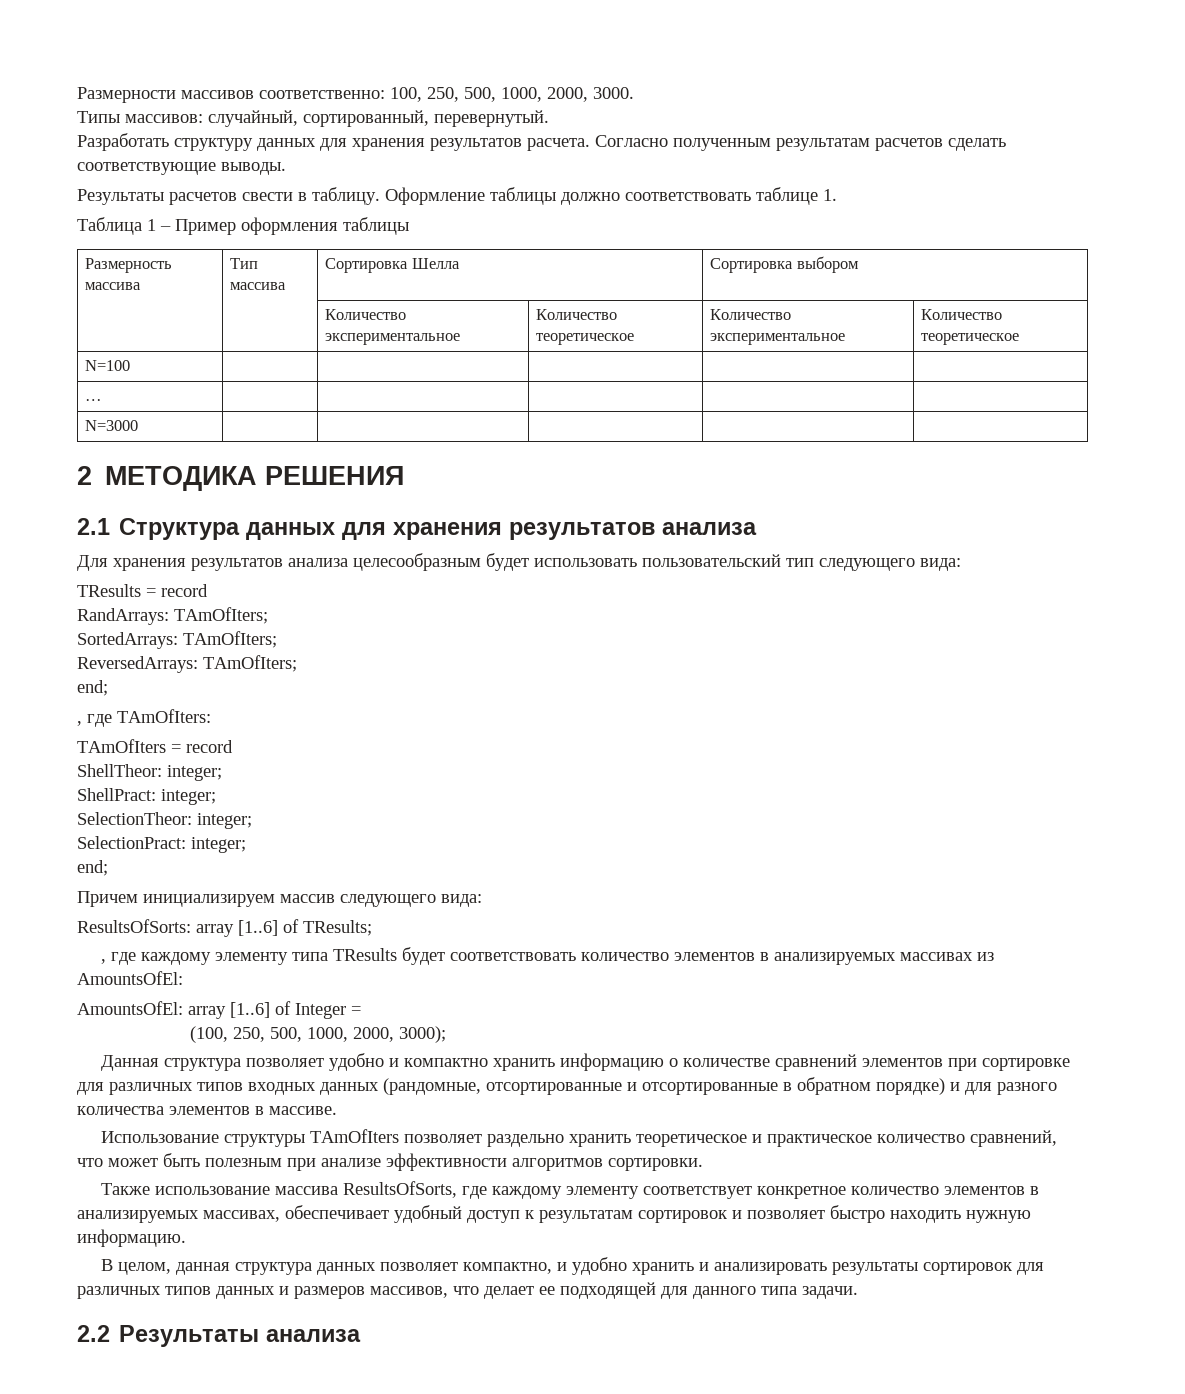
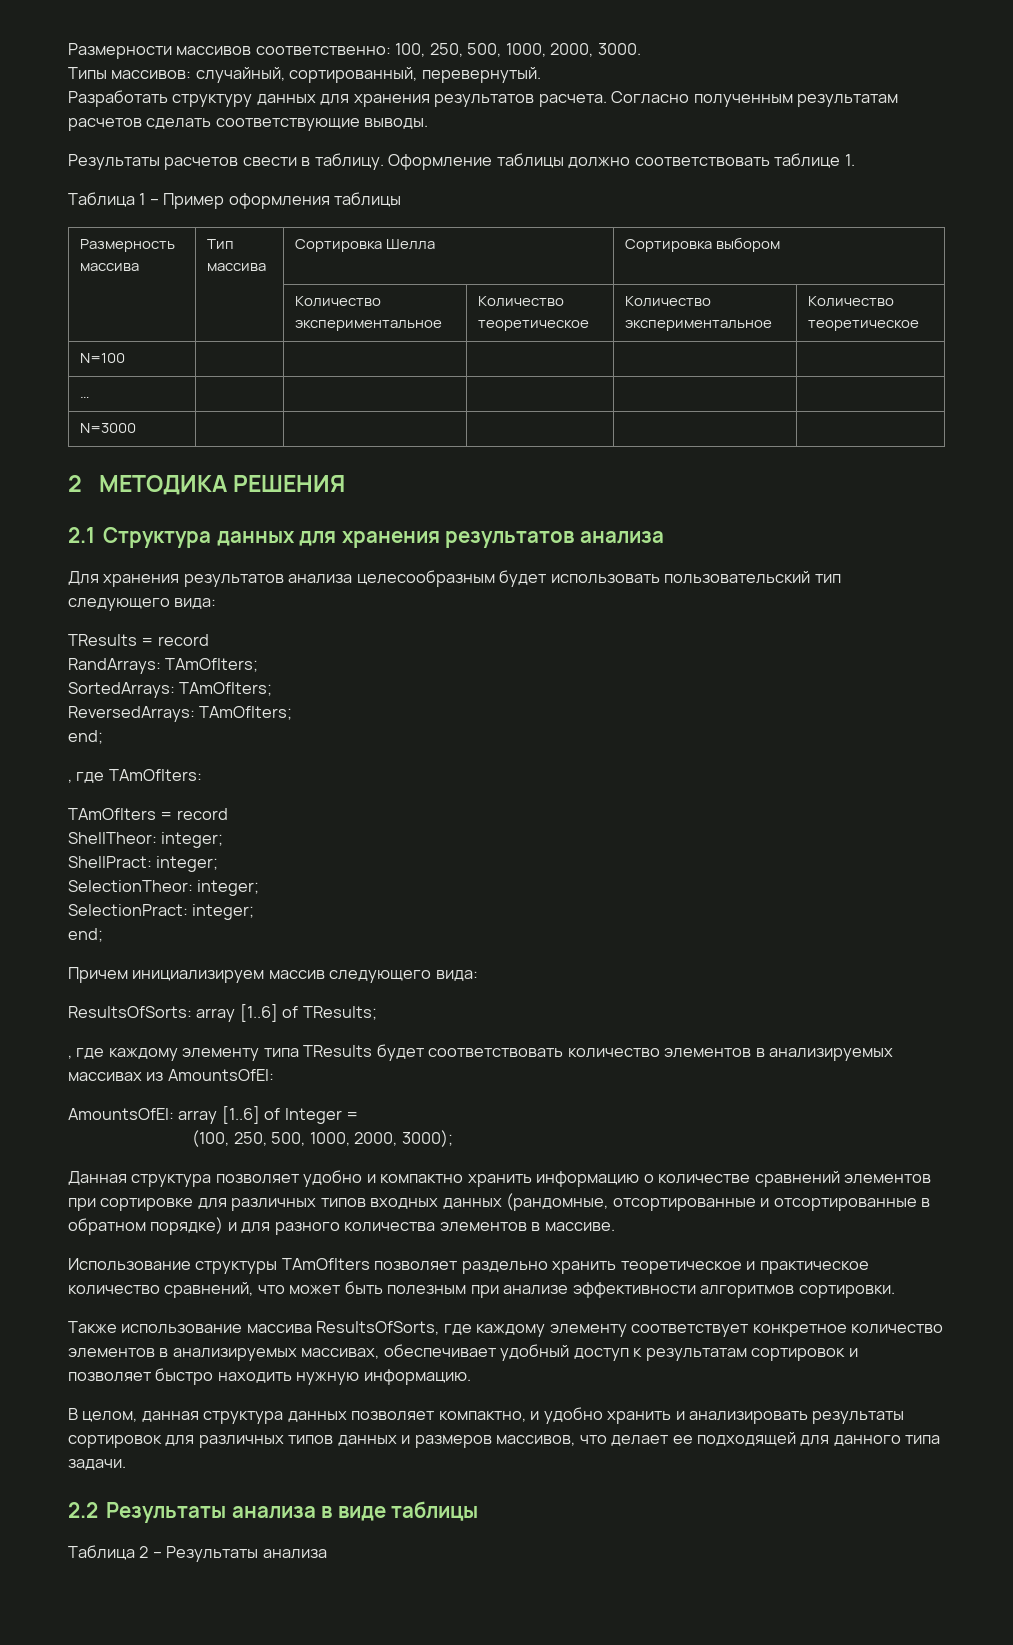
(362, 1335) none -> [321,1501,479,1521] [68,1545,327,1562] в виде таблицы // Таблица 2 – Результаты анализа

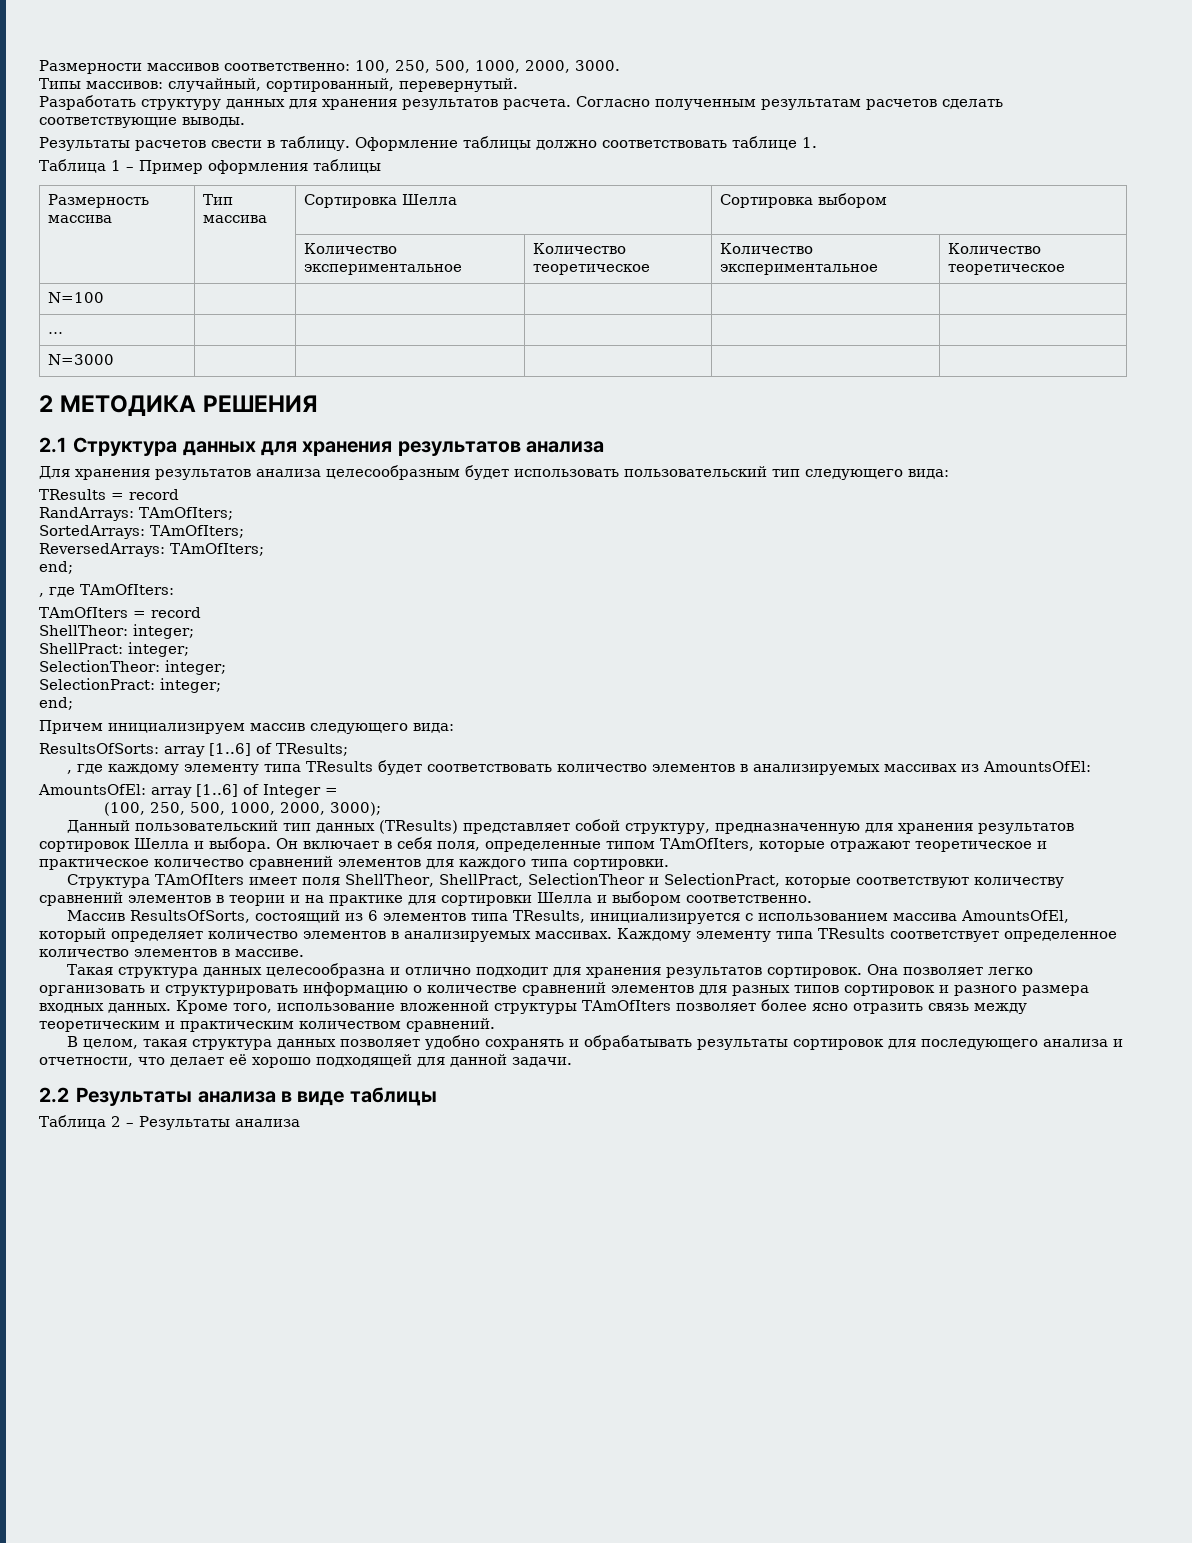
[68,1170,532,1187] Данная структура позволяет удобно и компактно хранить -> [66,819,1074,834] [39,837,1047,852] [39,856,669,870] [66,873,1064,888] [39,891,812,906] [66,910,1069,924] [39,928,1117,942] [39,949,304,957] [66,963,1033,978] [39,985,298,996] Данный пользовательский тип данных (TResults) представляет собой структуру, предназначенную для хранения результатов сортировок Шелла и выбора. Он включает в себя поля, определенные типом TAmOfIters, которые отражают теоретическое и практическое количество сравнений элементов для каждого типа сортировки. // Структура TAmOfIters имеет поля ShellTheor, ShellPract, SelectionTheor и SelectionPract, которые соответствуют количеству сравнений элементов в теории и на практике для сортировки Шелла и выбором соответственно. // Массив ResultsOfSorts, состоящий из 6 элементов типа TResults, инициализируется с использованием массива AmountsOfEl, который определяет количество элементов в анализируемых массивах. Каждому элементу типа TResults соответствует определенное количество элементов в массиве. // Такая структура данных целесообразна и отлично подходит для хранения результатов сортировок. Она позволяет легко организовать и структурировать
[68,1193,931,1211] [68,1217,615,1235] [68,1258,869,1274] [68,1281,895,1298] [68,1321,944,1337] [68,1344,858,1361] [68,1368,471,1385] при сортировке для различных типов входных данных (рандомные, отсортированные и отсортированные в обратном порядке) и для разного количества элементов в массиве. // Использование структуры TAmOfIters позволяет раздельно хранить теоретическое и практическое количество сравнений, что может быть полезным при анализе эффективности алгоритмов сортировки. // Также использование массива ResultsOfSorts, где каждому элементу соответствует конкретное количество элементов в анализируемых массивах, обеспечивает удобный доступ к результатам сортировок и позволяет быстро находить нужную информацию. -> [699,985,1089,996] [39,999,1027,1014] [39,1018,495,1032] для разных типов сортировок и разного размера входных данных. Кроме того, использование вложенной структуры TAmOfIters позволяет более ясно отразить связь между теоретическим и практическим количеством сравнений.
[141,1411,199,1422] данная -> [142,1039,187,1047] такая
[438,1407,905,1424] [68,1432,941,1448] компактно, и удобно хранить и анализировать результаты сортировок для различных типов данных и размеров массивов, что делает ее подходящей для данного типа -> [424,1035,1123,1050] [39,1054,507,1068] удобно сохранять и обрабатывать результаты сортировок для последующего анализа и отчетности, что делает её хорошо подходящей для данной

